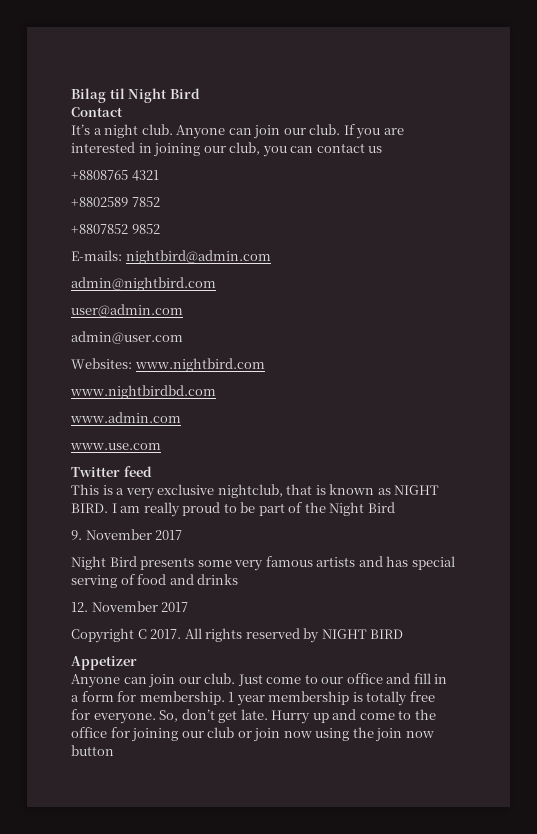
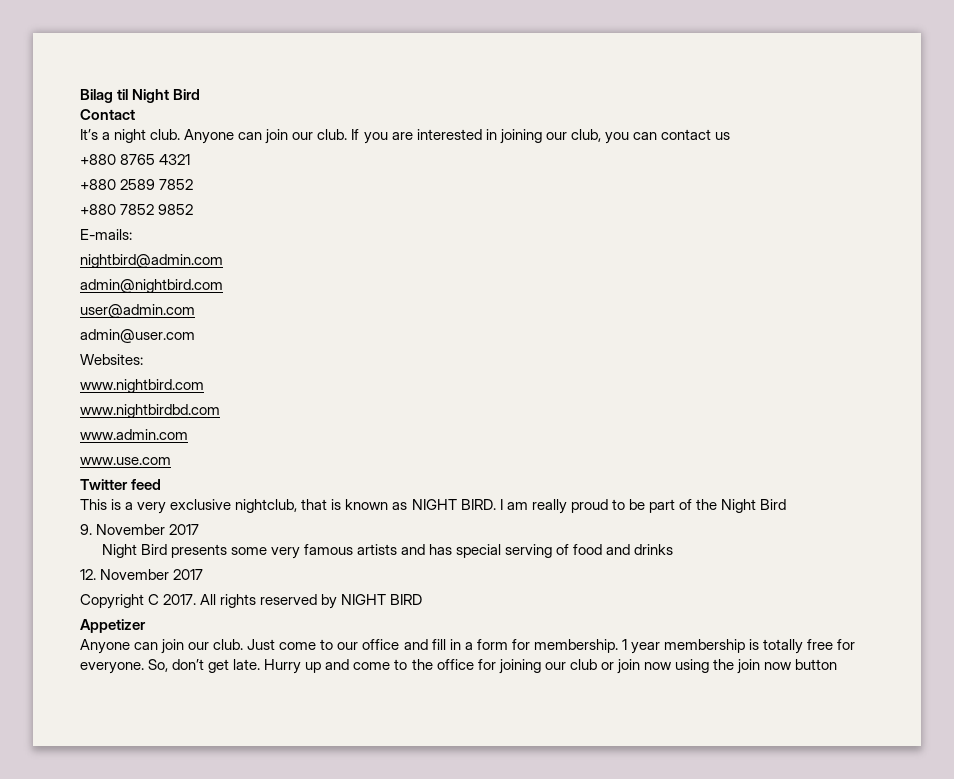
[71,170,128,180] +8808765 -> [80,154,156,165] +880 8765
[71,197,128,207] +8802589 -> [80,179,156,190] +880 2589
[71,224,128,234] +8807852 -> [80,204,155,215] +880 7852
(122, 255) none -> (132, 234) //
(132, 363) none -> (143, 359) //

